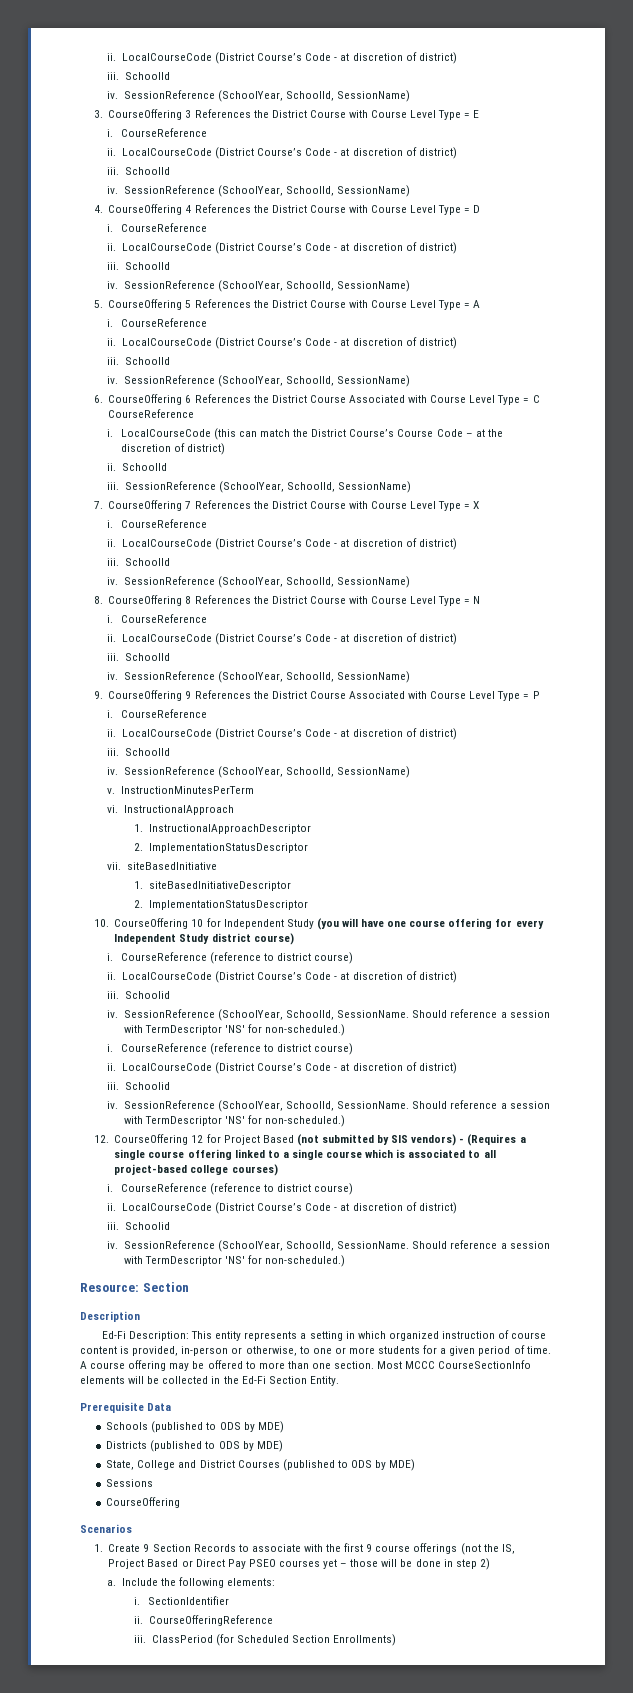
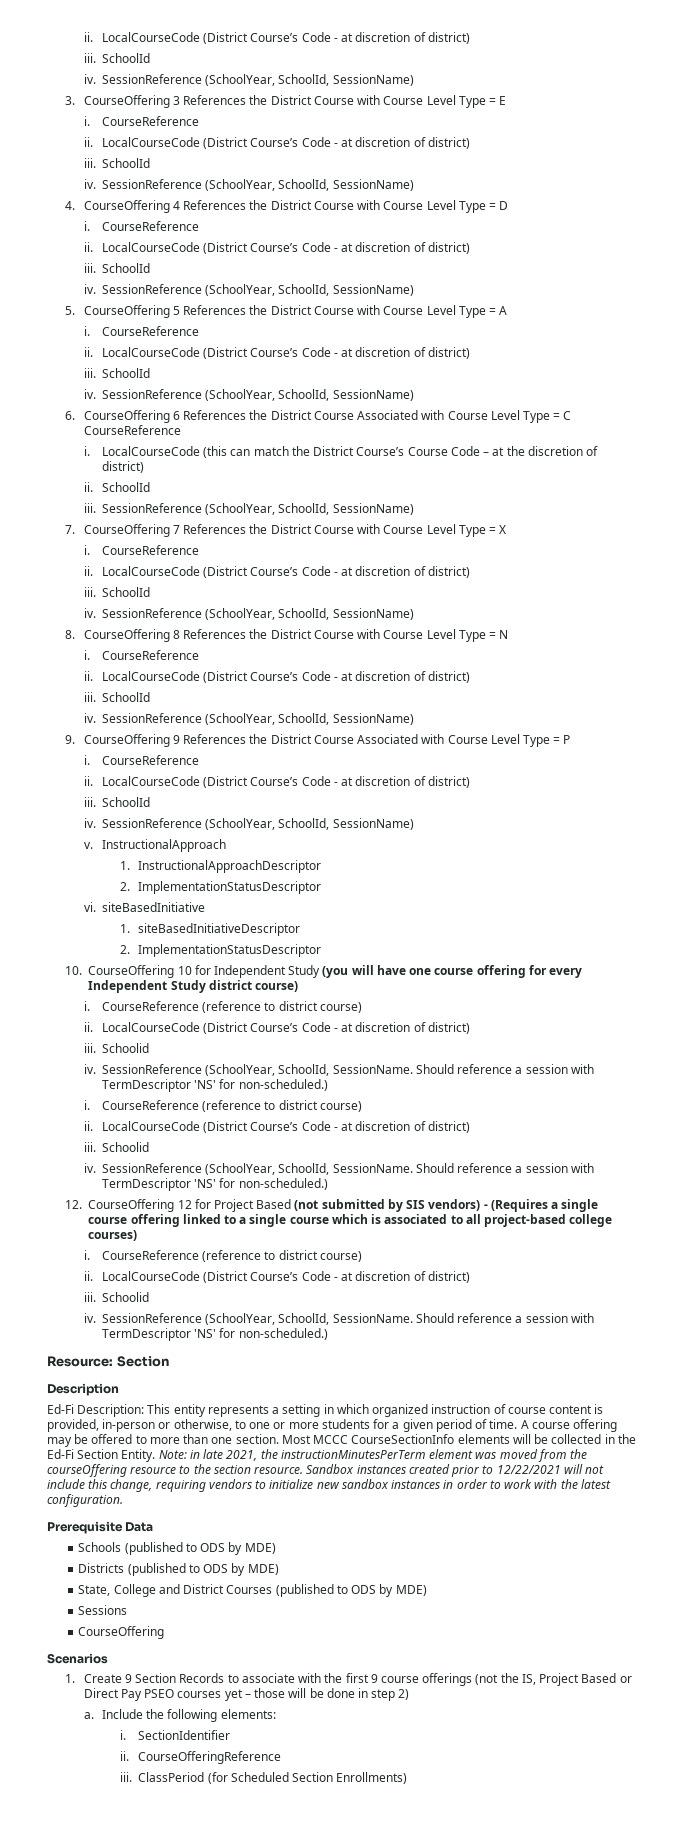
[120,786,254,794] [107,805,119,813] InstructionMinutesPerTerm // vi. -> (93, 845) none
[107,862,122,870] vii. -> [83,902,96,912] vi.
(339, 1381) none -> [158,1449,588,1462] [47,1464,605,1477] [47,1479,611,1492] [47,1494,123,1507] Note: in late 2021, the instructionMinutesPerTerm element was moved from the courseOffering resource to the section resource. Sandbox instances created prior to 12/22/2021 will not include this change, requiring vendors to initialize new sandbox instances in order to work with the latest configuration.

